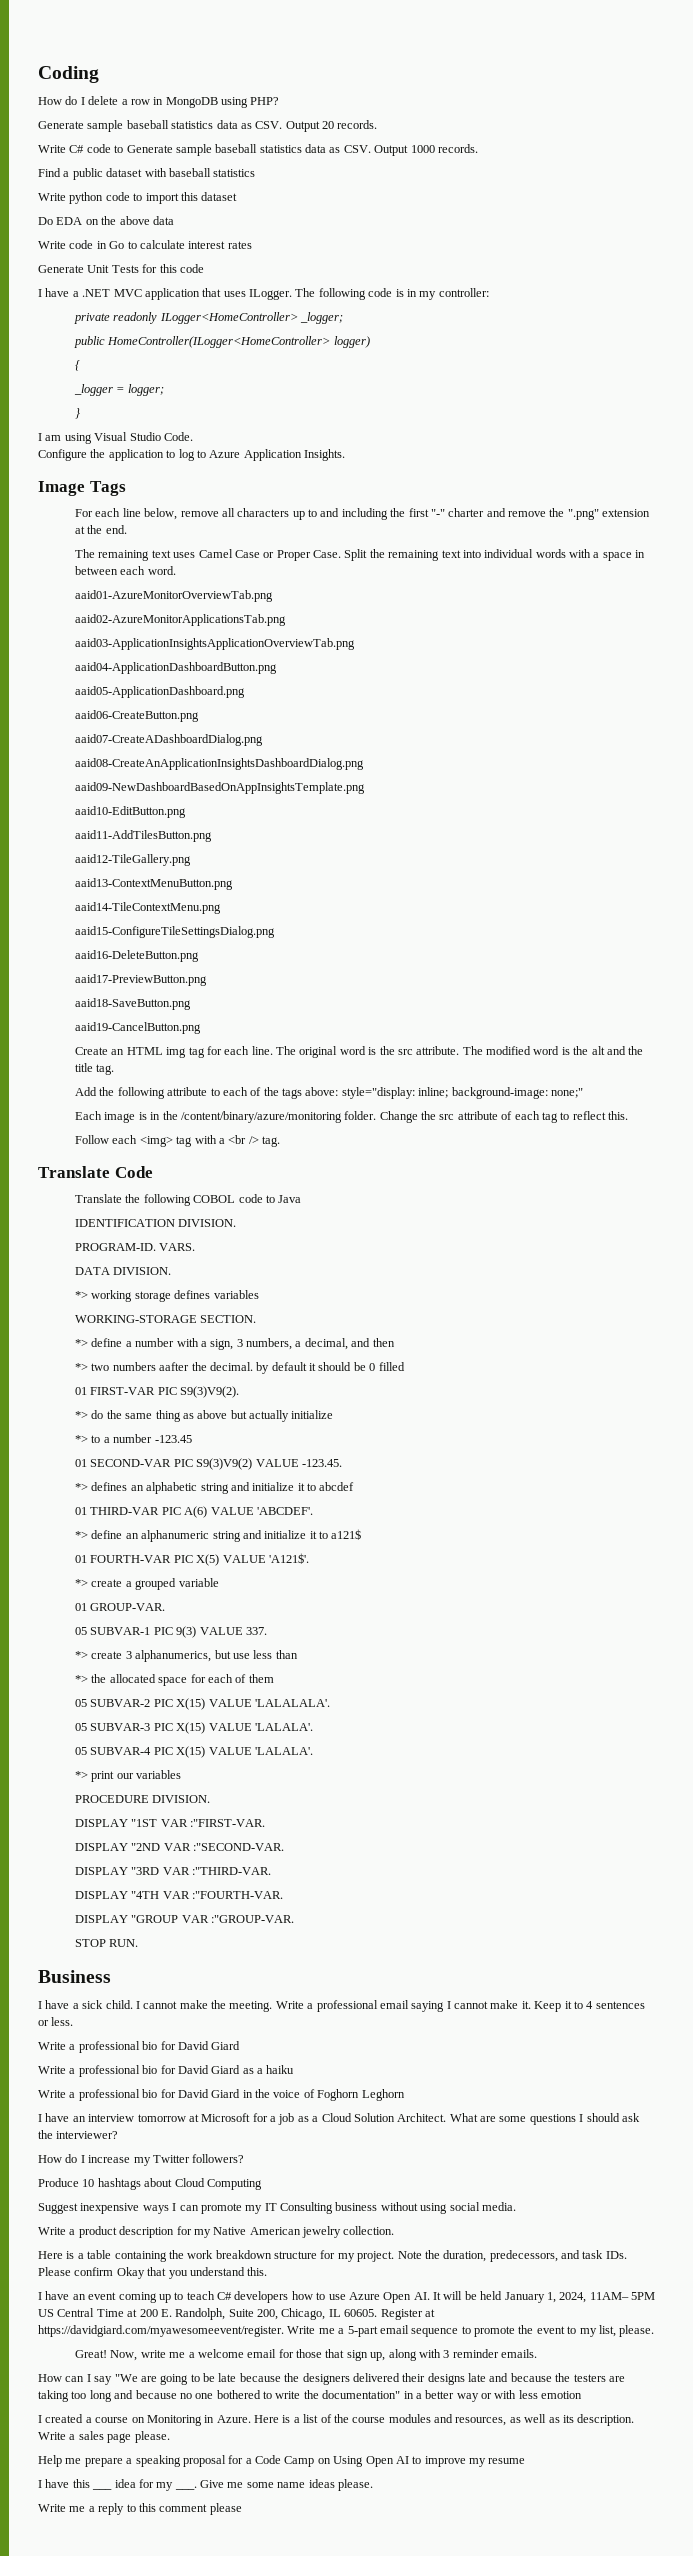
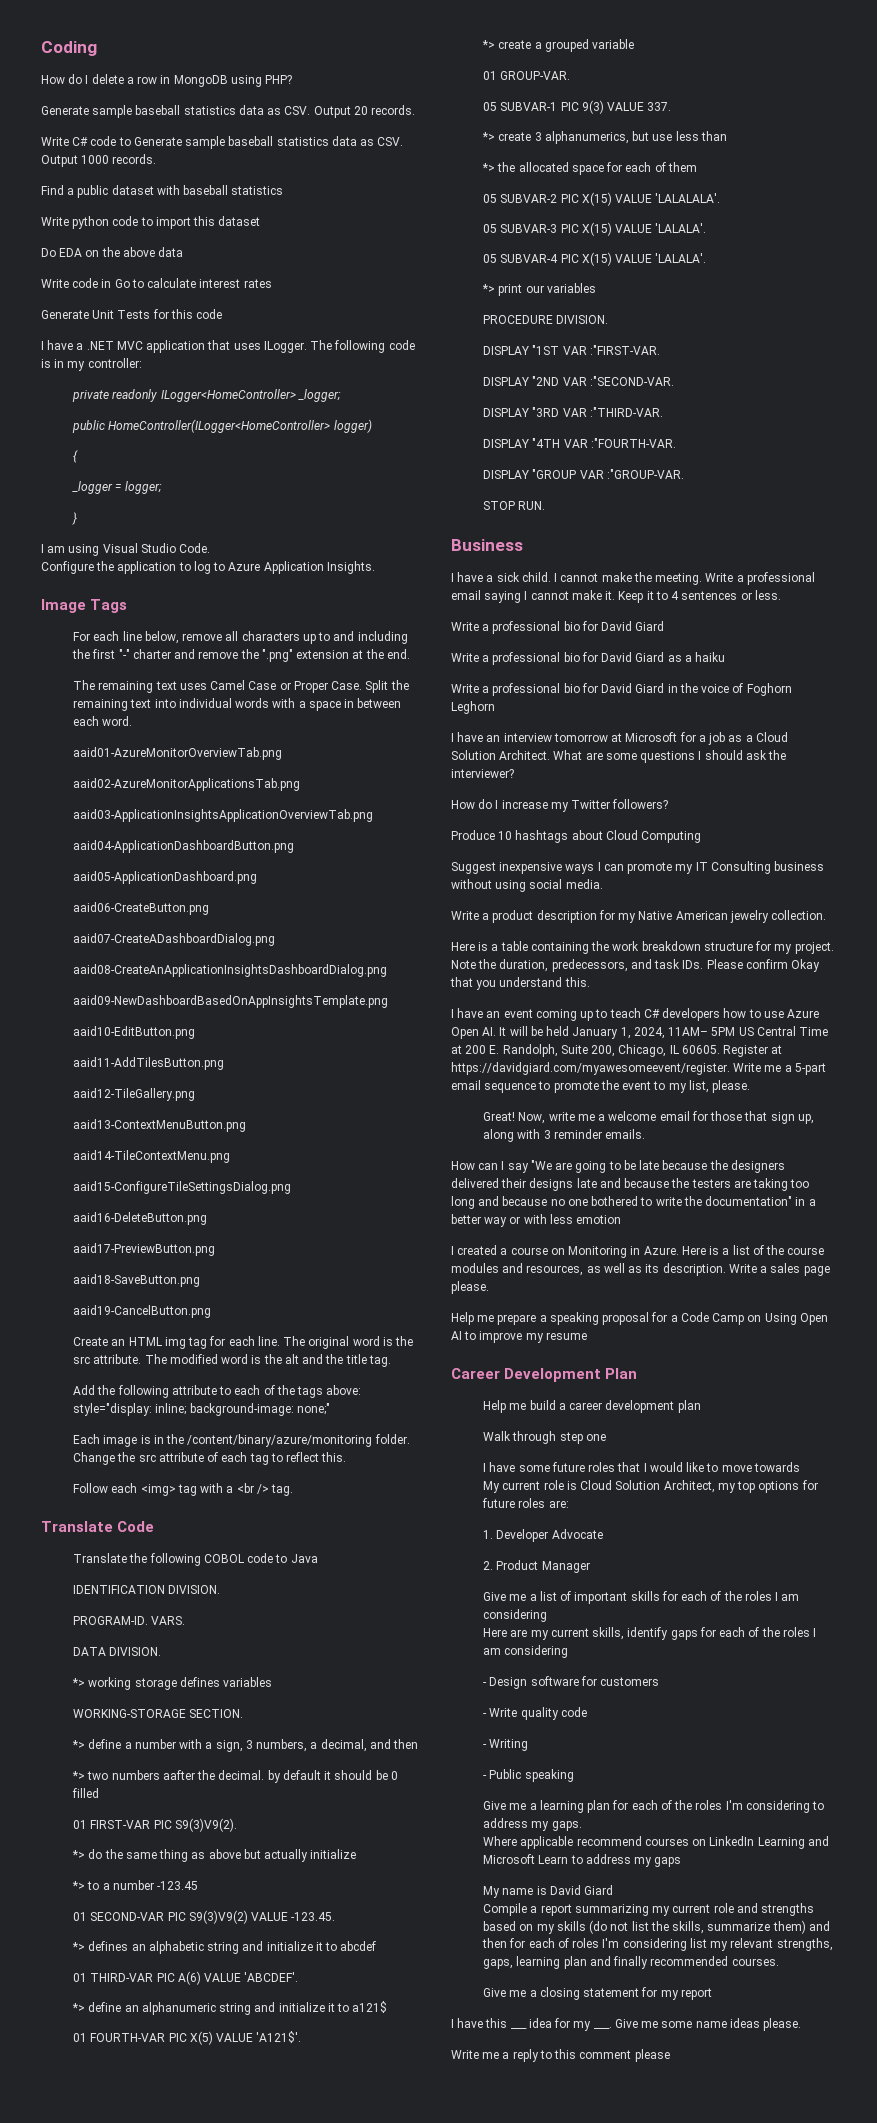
(526, 2461) none -> [451,1368,638,1382] [483,1400,701,1413] [483,1431,606,1444] [483,1462,800,1472] [483,1480,818,1493] [482,1498,569,1508] [483,1529,603,1542] [483,1560,590,1573] [483,1591,800,1604] [483,1609,548,1622] [483,1627,816,1640] [483,1645,569,1658] [483,1676,660,1689] [483,1707,587,1720] [483,1739,529,1751] [483,1769,574,1782] [483,1800,824,1813] [483,1818,582,1831] [483,1836,829,1849] [483,1854,682,1867] [483,1885,614,1898] [483,1903,815,1916] [483,1920,830,1934] [482,1938,833,1951] [483,1956,779,1969] [483,1987,712,2000] // Career Development Plan // Help me build a career development plan // Walk through step one // I have some future roles that I would like to move towards // My current role is Cloud Solution Architect, my top options for future roles are: // 1. Developer Advocate // 2. Product Manager // Give me a list of important skills for each of the roles I am considering // Here are my current skills, identify gaps for each of the roles I am considering // - Design software for customers // - Write quality code // - Writing // - Public speaking // Give me a learning plan for each of the roles I'm considering to address my gaps. // Where applicable recommend courses on LinkedIn Learning and Microsoft Learn to address my gaps // My name is David Giard // Compile a report summarizing my current role and strengths based on my skills (do not list the skills, summarize them) and then for each of roles I'm considering list my relevant strengths, gaps, learning plan and finally recommended courses. // Give me a closing statement for my report

